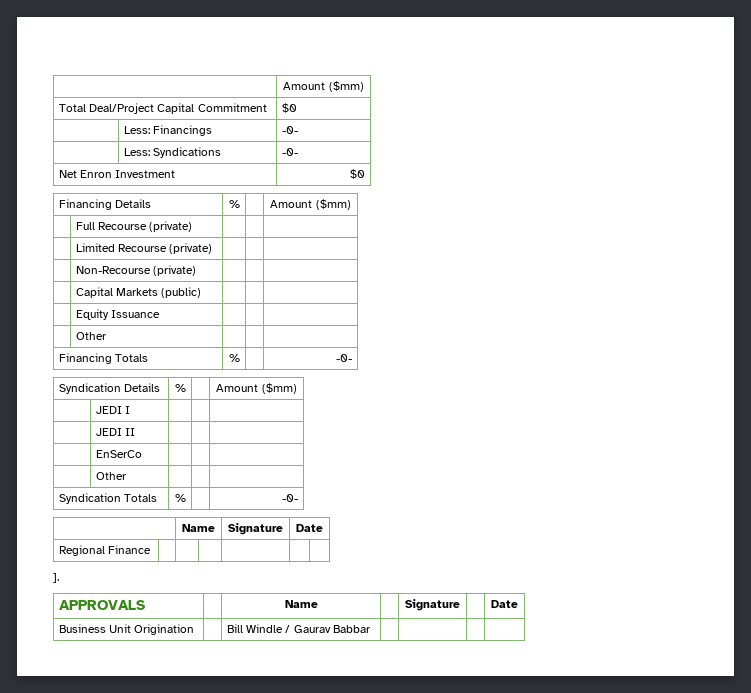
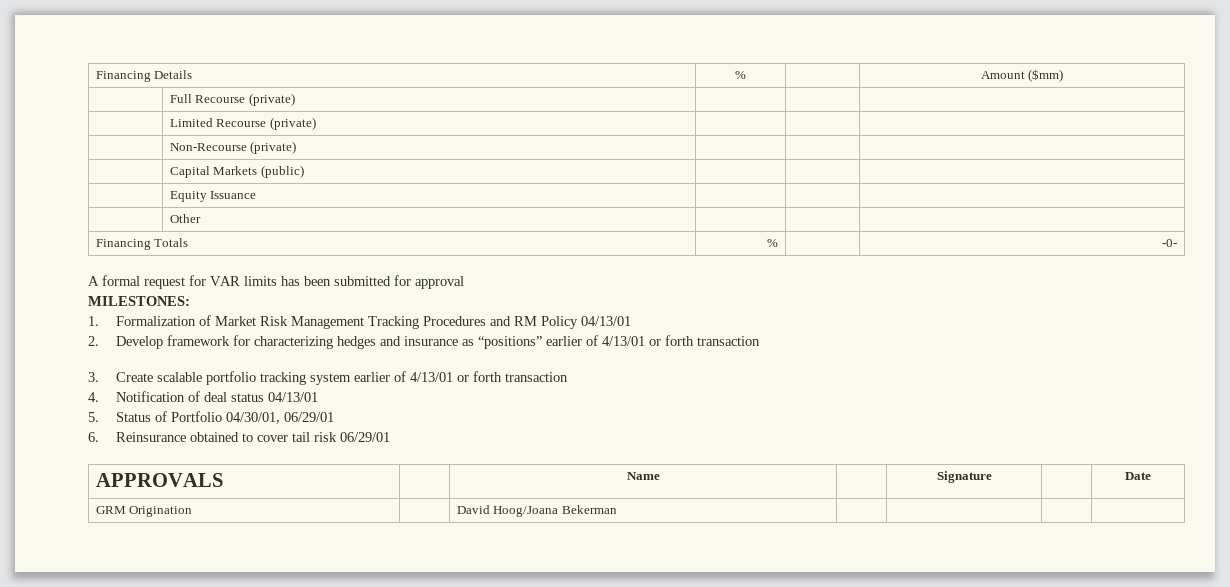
[283,81,364,92] [58,103,267,114] [281,103,297,113] [123,125,213,136] [281,126,298,134] [123,147,222,158] [281,148,298,156] [58,170,176,178] [350,169,366,179] | Amount ($mm) // Total Deal/Project Capital Commitment | $0 // | Less: Financings | -0- // | Less: Syndications | -0- // Net Enron Investment | $0 // -> (95, 76) none
[58,383,161,394] [174,384,186,392] [216,383,297,394] [95,406,131,414] [95,428,136,436] [95,450,142,458] [95,472,127,480] [58,493,158,504] [175,494,187,502] [282,494,299,502] [182,524,215,532] [228,523,283,535] [296,524,323,532] [58,545,152,556] [53,573,59,583] // Syndication Details | % | | Amount ($mm) // | JEDI I | | | // | JEDI II | | | // | EnSerCo | | | // | Other | | | // Syndication Totals | % | | -0- // | Name | Signature | Date // Regional Finance | | | | | | // ]. -> [88,275,464,289] [88,296,190,306] [88,315,631,329] [88,335,760,349] [88,371,568,385] [88,391,318,402] [88,411,334,424] [88,432,390,442] // A formal request for VAR limits has been submitted for approval // MILESTONES: // 1. Formalization of Market Risk Management Tracking Procedures and RM Policy 04/13/01 // 2. Develop framework for characterizing hedges and insurance as “positions” earlier of 4/13/01 or forth transaction // 3. Create scalable portfolio tracking system earlier of 4/13/01 or forth transaction // 4. Notification of deal status 04/13/01 // 5. Status of Portfolio 04/30/01, 06/29/01 // 6. Reinsurance obtained to cover tail risk 06/29/01
[58,624,132,633] Business Unit -> [95,506,126,514] GRM
[226,624,371,633] Bill Windle / Gaurav Babbar -> [456,505,617,517] David Hoog/Joana Bekerman

